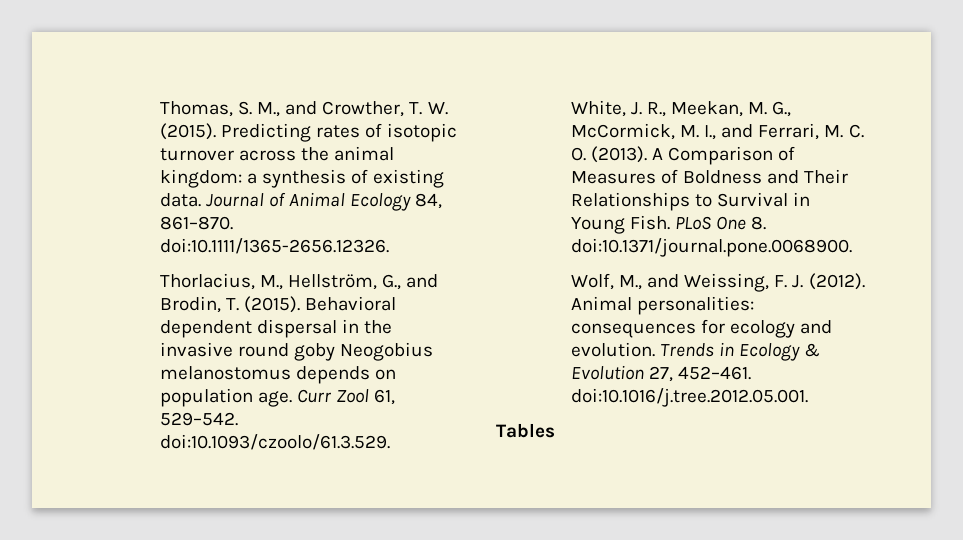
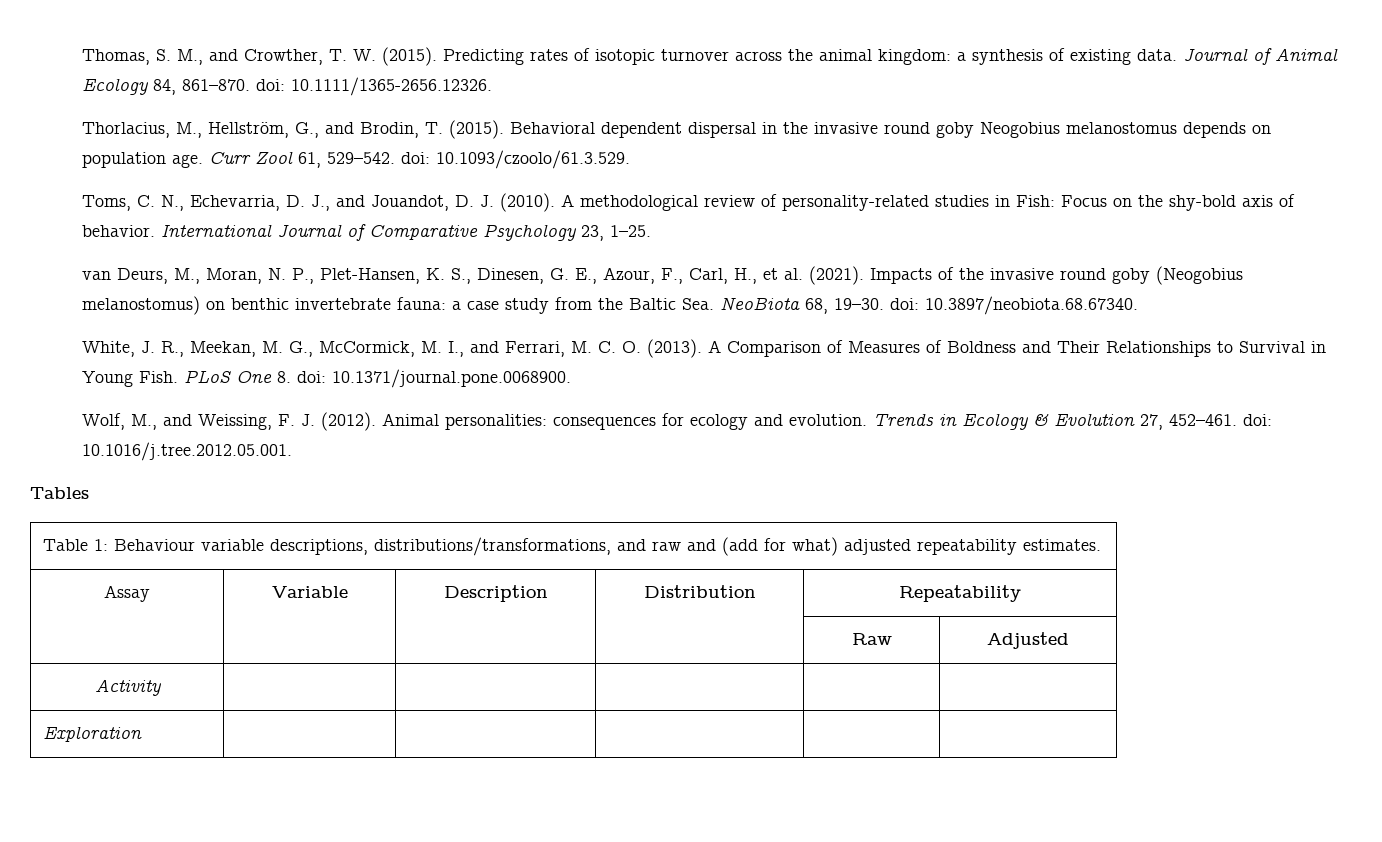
[159,238,389,254] doi:10.1111/1365-2656.12326. -> [256,77,493,96] doi: 10.1111/1365-2656.12326.
[159,434,390,450] doi:10.1093/czoolo/61.3.529. -> [401,150,631,169] [82,193,1296,212] [82,224,652,241] [82,266,1244,285] [82,296,1139,315] doi: 10.1093/czoolo/61.3.529. // Toms, C. N., Echevarria, D. J., and Jouandot, D. J. (2010). A methodological review of personality-related studies in Fish: Focus on the shy-bold axis of behavior. International Journal of Comparative Psychology 23, 1–25. // van Deurs, M., Moran, N. P., Plet-Hansen, K. S., Dinesen, G. E., Azour, F., Carl, H., et al. (2021). Impacts of the invasive round goby (Neogobius melanostomus) on benthic invertebrate fauna: a case study from the Baltic Sea. NeoBiota 68, 19–30. doi: 10.3897/neobiota.68.67340.
[570,238,852,257] doi:10.1371/journal.pone.0068900. -> [297,369,572,388] doi: 10.1371/journal.pone.0068900.
[570,388,808,407] doi:10.1016/j.tree.2012.05.001. -> [1243,414,1273,426] [82,442,293,461] doi: 10.1016/j.tree.2012.05.001.
(555, 430) none -> [43,537,1102,556] [104,585,150,602] [271,586,348,598] [443,585,548,602] [643,585,756,598] [899,585,1021,602] [851,633,892,645] [987,632,1069,649] [94,679,161,696] [43,726,143,742] // Table 1: Behaviour variable descriptions, distributions/transformations, and raw and (add for what) adjusted repeatability estimates. // Assay | Variable | Description | Distribution | Repeatability // | | | | Raw | Adjusted // Activity | | | | | // Exploration | | | | |

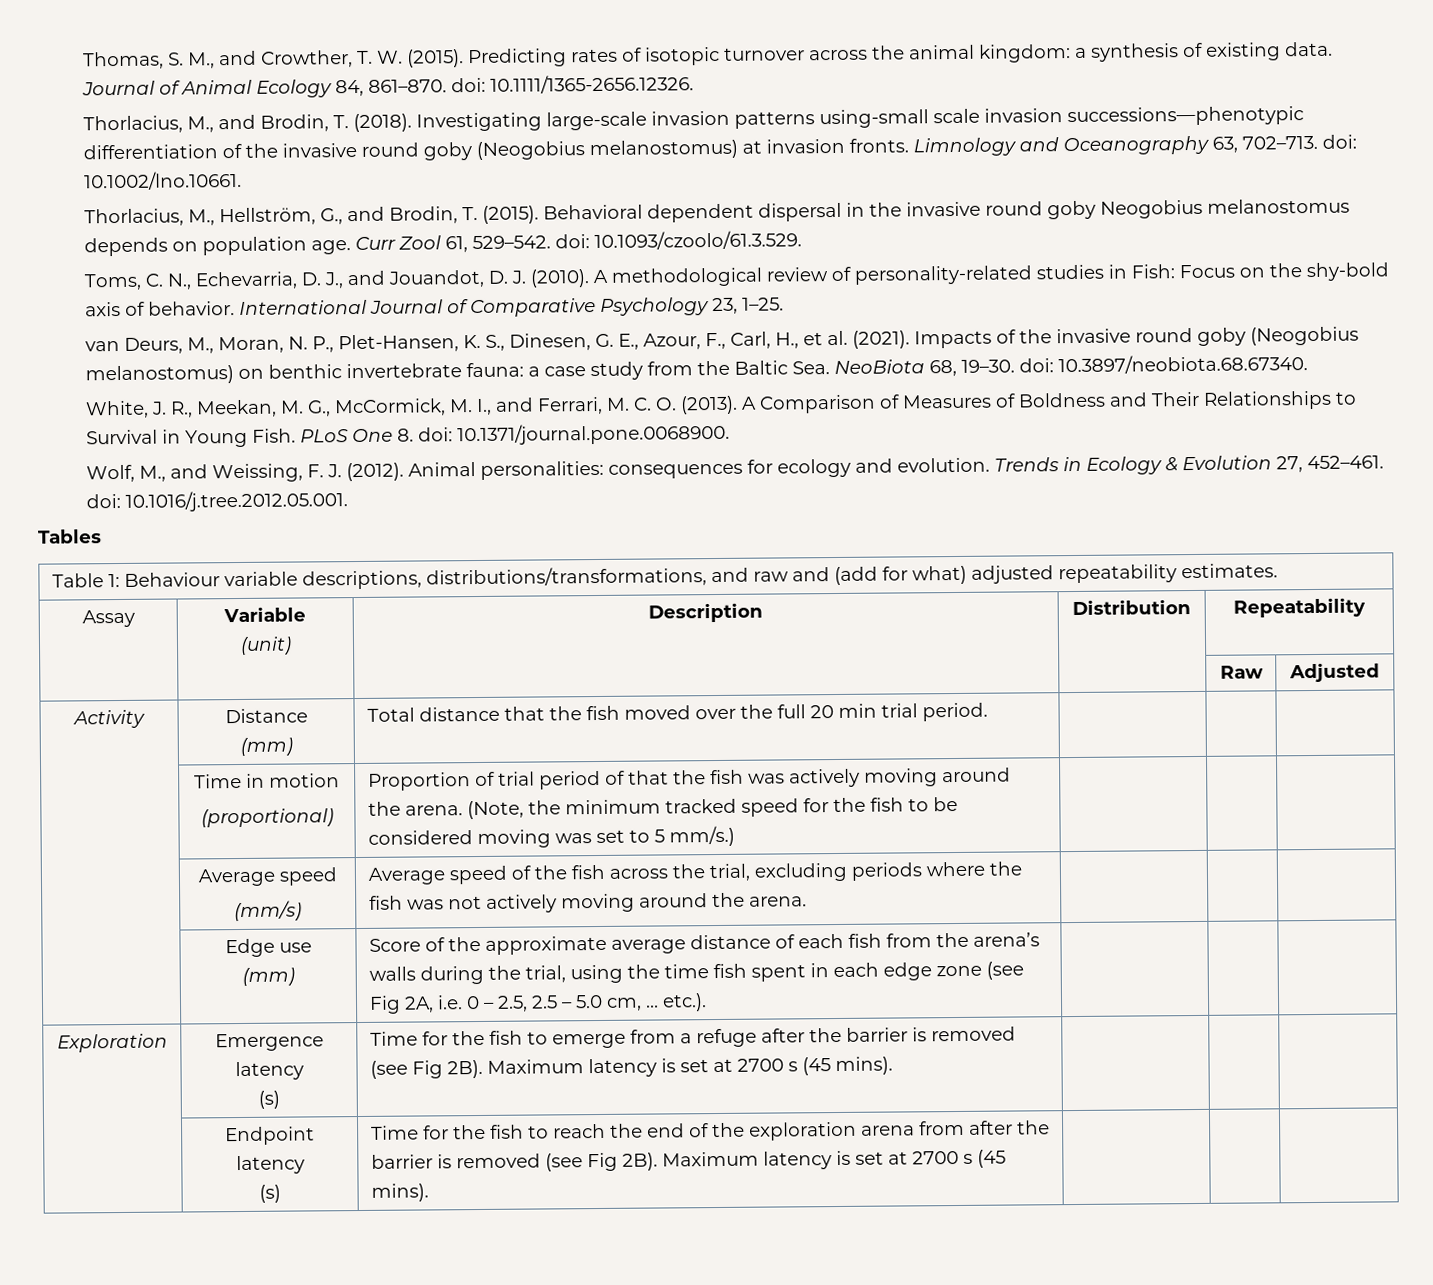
(493, 86) none -> [82,106,1304,134] [82,134,1357,161] [83,170,242,191] // Thorlacius, M., and Brodin, T. (2018). Investigating large-scale invasion patterns using-small scale invasion successions—phenotypic differentiation of the invasive round goby (Neogobius melanostomus) at invasion fronts. Limnology and Oceanography 63, 702–713. doi: 10.1002/lno.10661.
(348, 592) none -> [239,636,292,655] // (unit)
[43,726,143,742] | | | | // Exploration | | -> [224,708,308,724] [239,737,293,756] [366,702,988,722] [194,773,340,789] [200,808,334,828] [367,767,1011,791] [367,796,958,820] [367,825,735,849] [197,867,338,887] [234,900,302,922] [367,861,1022,885] [368,892,807,913] [224,938,312,958] [241,967,295,986] [368,932,1040,955] [368,961,1024,985] [368,993,707,1014] [56,1033,168,1053] [214,1033,324,1052] [234,1061,304,1081] [258,1090,280,1109] [369,1026,1016,1049] [369,1056,893,1079] [225,1126,315,1146] [235,1155,305,1175] [259,1184,281,1203] [370,1120,1050,1141] [370,1149,1006,1172] [370,1183,429,1202] Distance // (mm) | Total distance that the fish moved over the full 20 min trial period. | | | // | Time in motion // (proportional) | Proportion of trial period of that the fish was actively moving around the arena. (Note, the minimum tracked speed for the fish to be considered moving was set to 5 mm/s.) | | | // | Average speed // (mm/s) | Average speed of the fish across the trial, excluding periods where the fish was not actively moving around the arena. | | | // | Edge use // (mm) | Score of the approximate average distance of each fish from the arena’s walls during the trial, using the time fish spent in each edge zone (see Fig 2A, i.e. 0 – 2.5, 2.5 – 5.0 cm, … etc.). | | | // Exploration | Emergence latency // (s) | Time for the fish to emerge from a refuge after the barrier is removed (see Fig 2B). Maximum latency is set at 2700 s (45 mins). | | | // | Endpoint latency // (s) | Time for the fish to reach the end of the exploration arena from after the barrier is removed (see Fig 2B). Maximum latency is set at 2700 s (45 mins).

